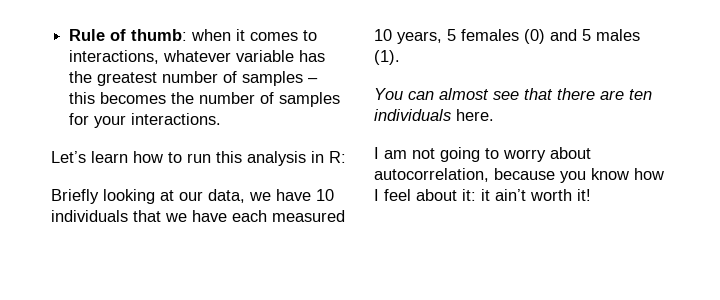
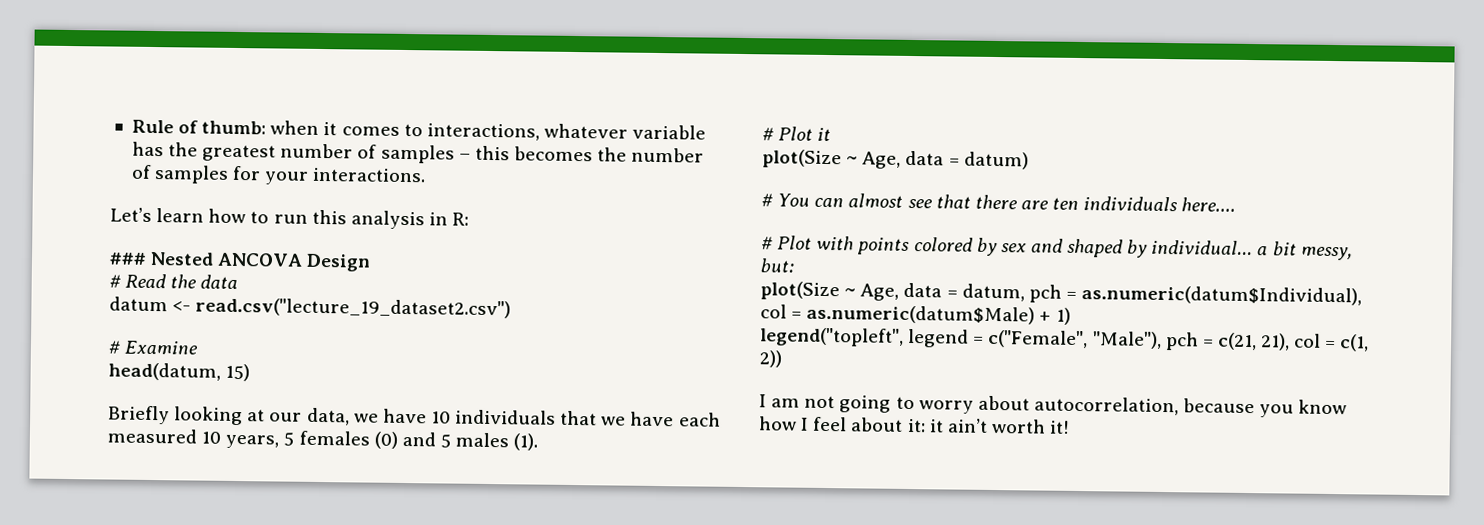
(346, 157) none -> [109,251,372,272] [109,273,239,290] [109,296,512,319] [108,340,200,355] [108,362,251,382] // ### Nested ANCOVA Design // # Read the data // datum <- read.csv("lecture_19_dataset2.csv") // # Examine // head(datum, 15)
(400, 57) none -> [762,126,832,142] [762,149,1029,170] [761,193,773,207] # Plot it // plot(Size ~ Age, data = datum) // #
[456,109,494,121] here. -> [1181,197,1237,212] [761,235,1353,261] [760,258,795,273] [760,281,1363,306] [760,304,1071,325] [760,327,1370,352] [759,350,782,368] here.... // # Plot with points colored by sex and shaped by individual... a bit messy, but: // plot(Size ~ Age, data = datum, pch = as.numeric(datum$Individual), col = as.numeric(datum$Male) + 1) // legend("topleft", legend = c("Female", "Male"), pch = c(21, 21), col = c(1, 2))

